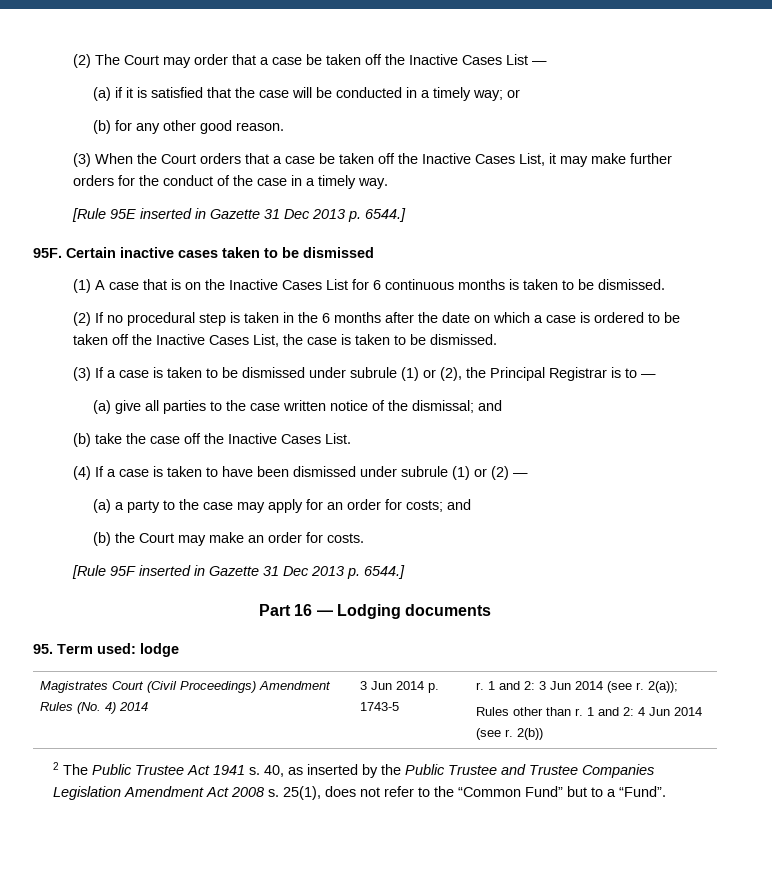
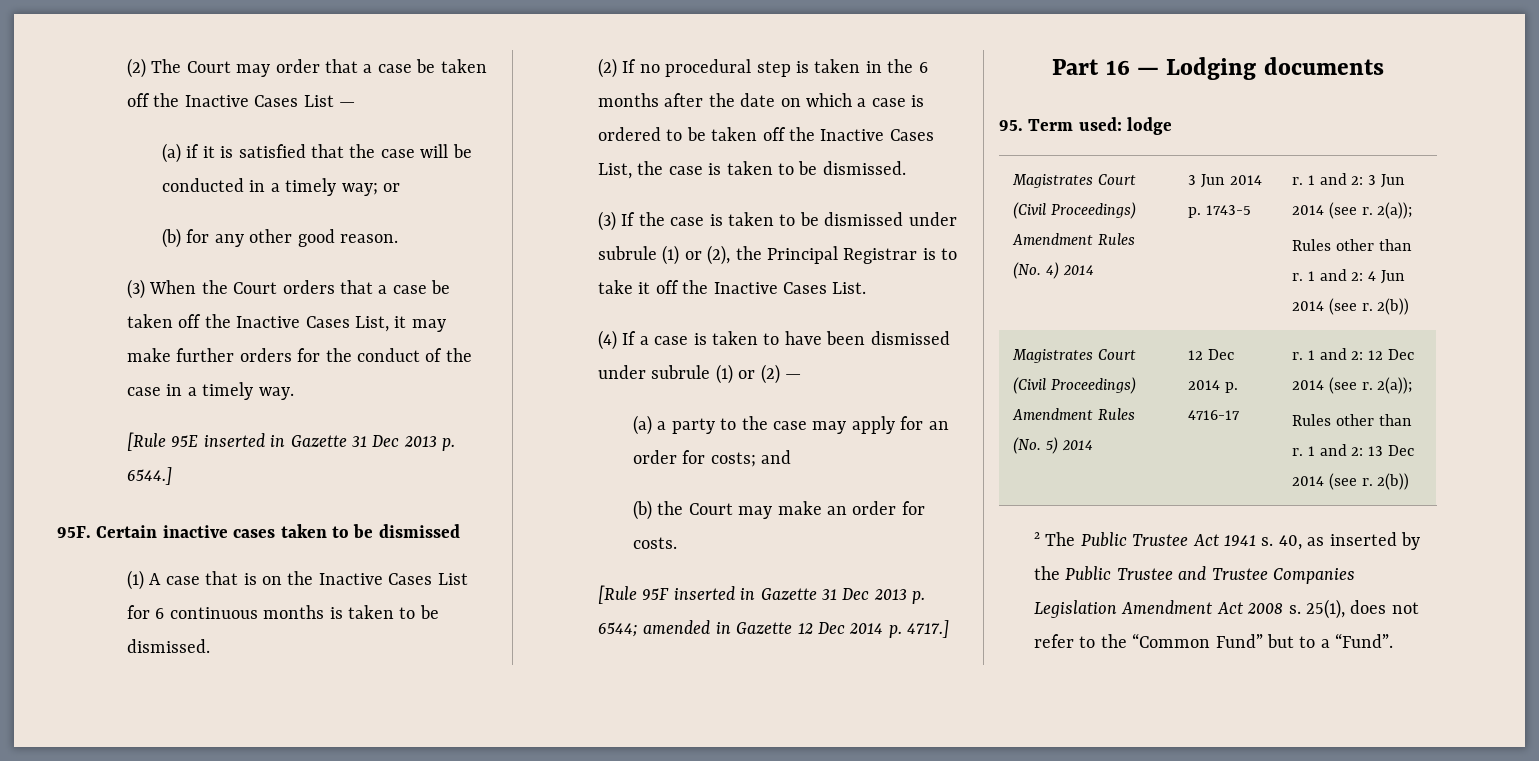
[107,370,117,378] a -> [638,212,665,226] the
[641,374,657,378] [93,400,503,414] [73,433,181,447] — // (a) give all parties to the case written notice of the dismissal; and // (b) take the case -> [598,280,651,294] take it
[364,565,406,579] 6544.] -> [598,620,950,638] 6544; amended in Gazette 12 Dec 2014 p. 4717.]
(543, 734) none -> [1011,349,1136,363] [1012,377,1136,394] [1011,408,1135,420] [1012,437,1093,454] [1187,349,1234,360] [1187,380,1238,393] [1187,410,1240,420] [1291,348,1415,360] [1291,377,1413,394] [1291,414,1412,426] [1291,444,1415,456] [1291,473,1410,490] // Magistrates Court (Civil Proceedings) Amendment Rules (No. 5) 2014 | 12 Dec 2014 p. 4716-17 | r. 1 and 2: 12 Dec 2014 (see r. 2(a)); // Rules other than r. 1 and 2: 13 Dec 2014 (see r. 2(b))

